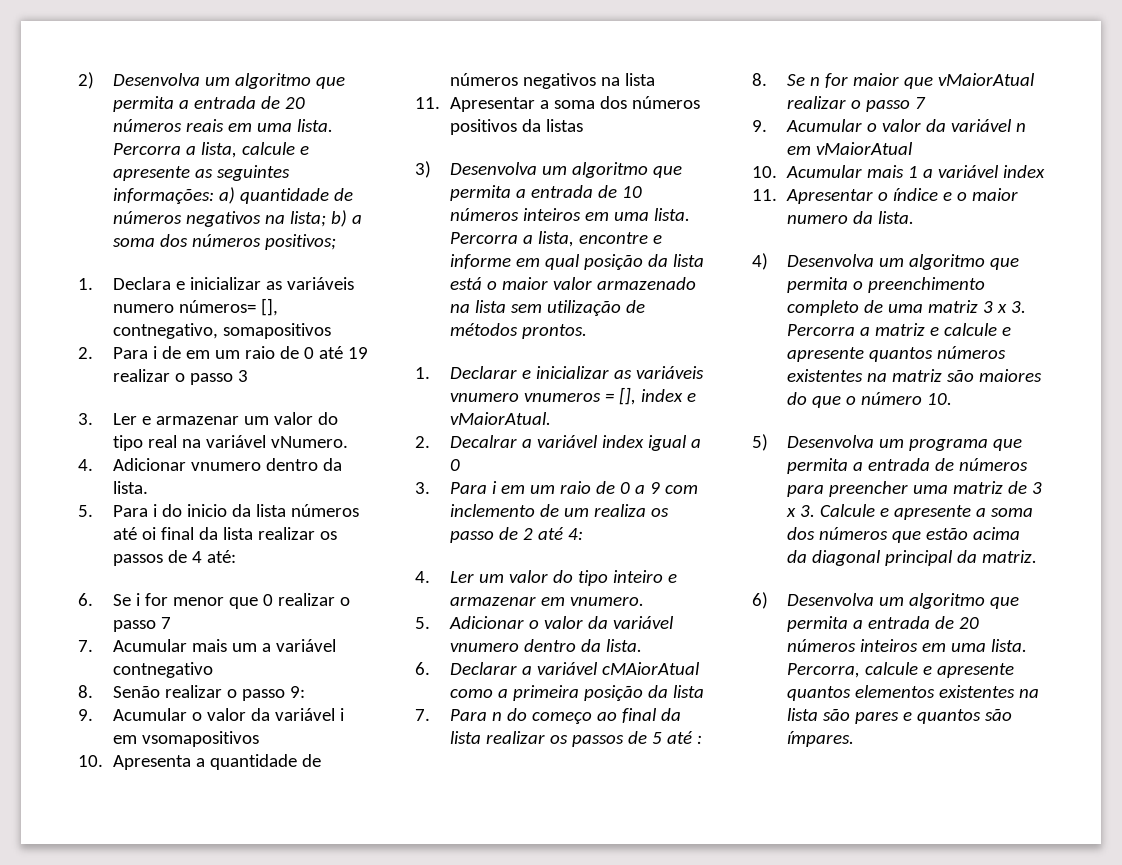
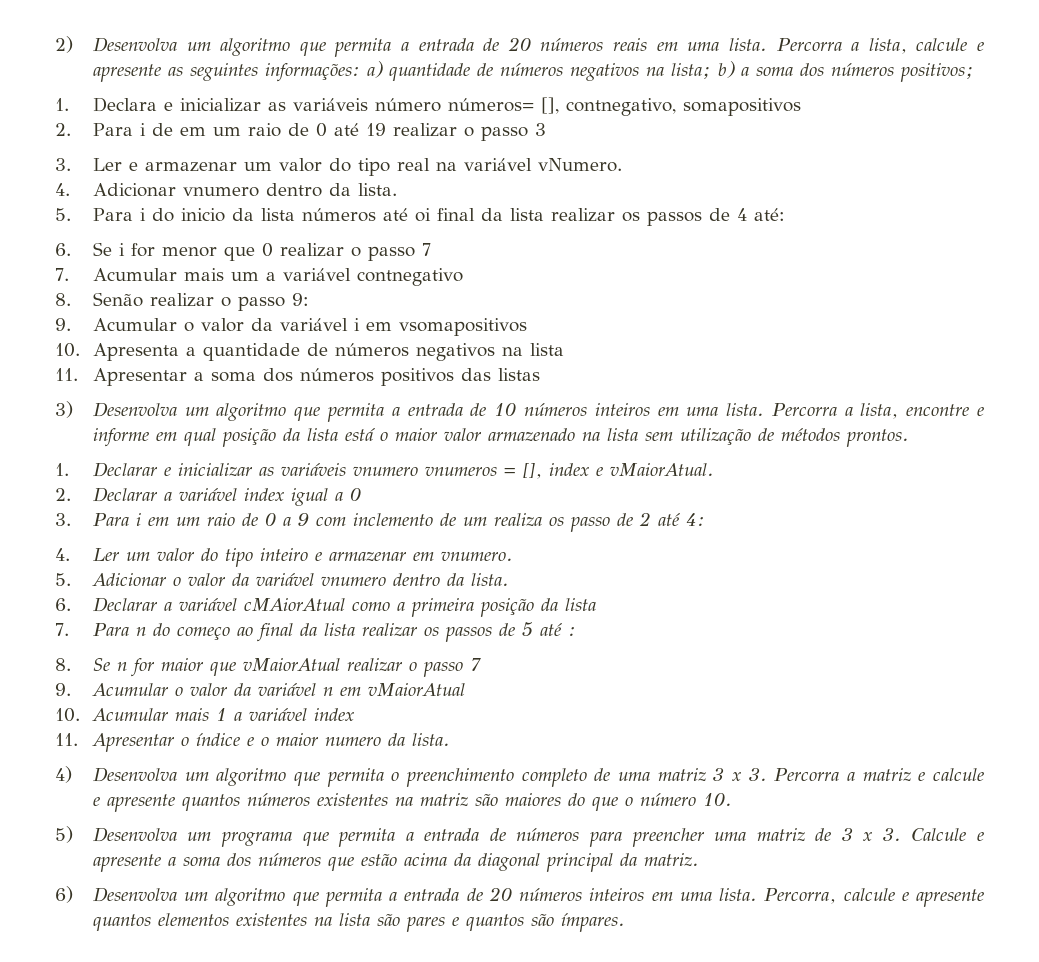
[112,304,174,313] numero -> [374,98,441,112] número
[521,119,541,132] da -> [460,368,491,381] das
[449,435,517,448] Decalrar -> [92,487,158,502] Declarar

